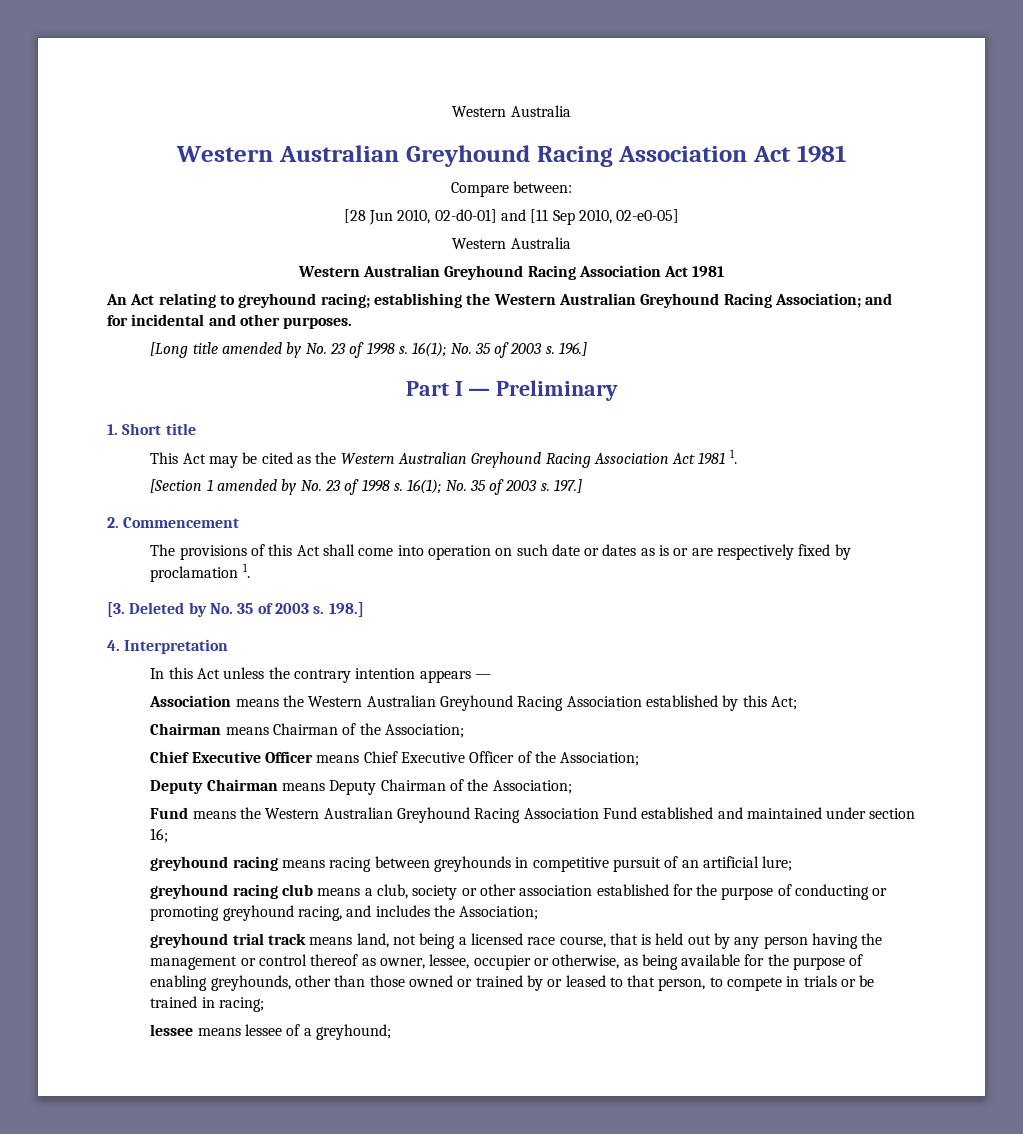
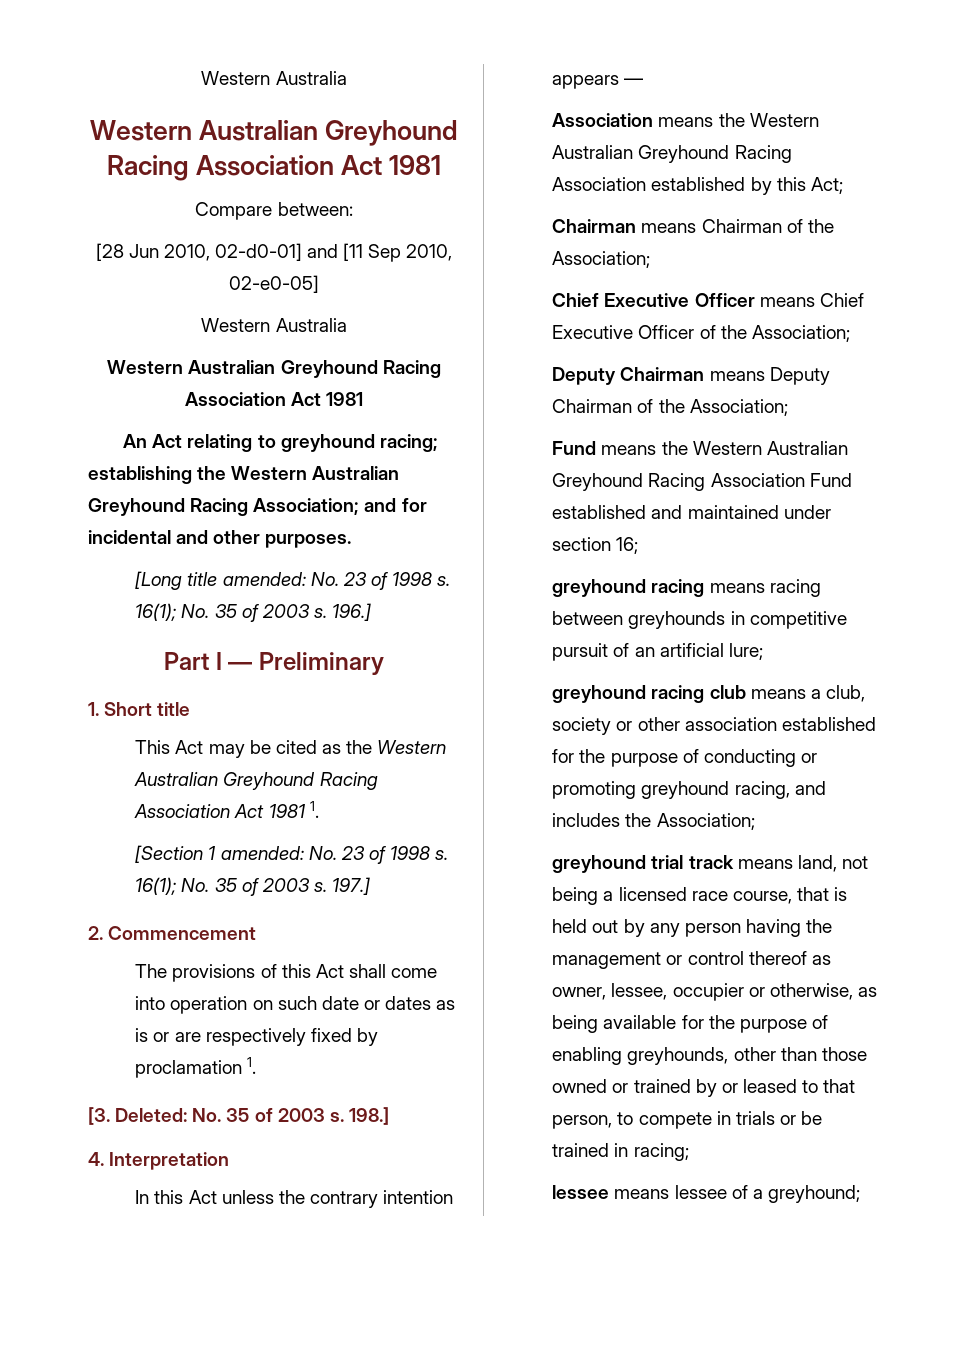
[221,342,302,358] amended by -> [222,572,306,586] amended:
[216,479,297,495] amended by -> [220,846,304,860] amended:
[129,602,207,617] Deleted by -> [115,1108,188,1122] Deleted:

